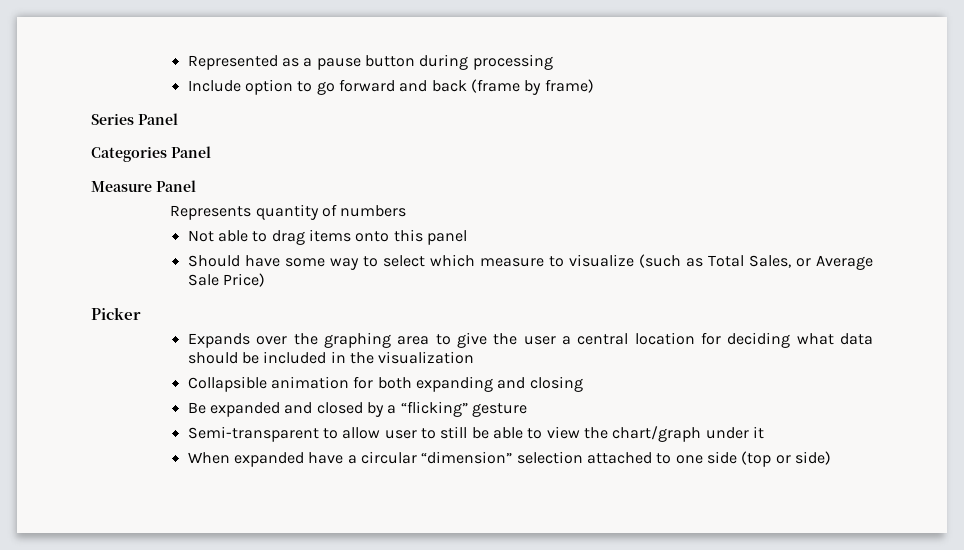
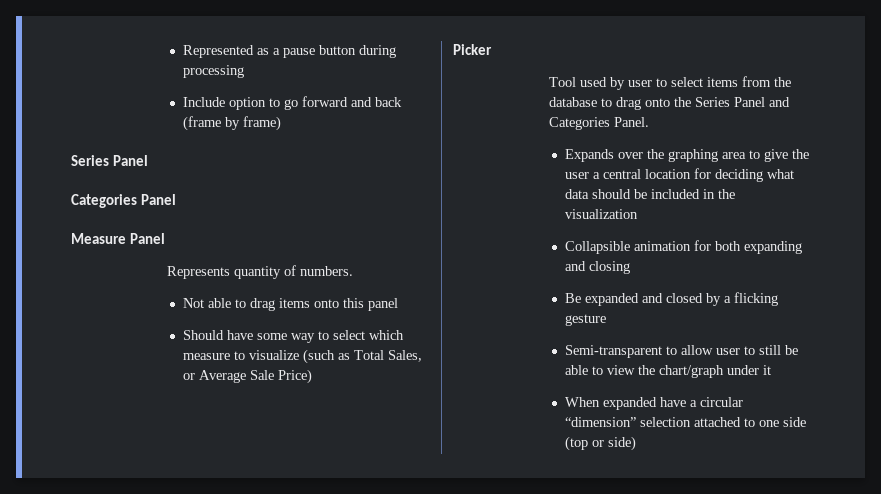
[340,205,407,217] numbers -> [300,266,354,276] numbers.
(141, 313) none -> [549,76,792,90] [549,97,791,110] [549,117,650,130] // Tool used by user to select items from the database to drag onto the Series Panel and Categories Panel.
[400,401,468,417] “flicking” -> [734,292,779,306] flicking

